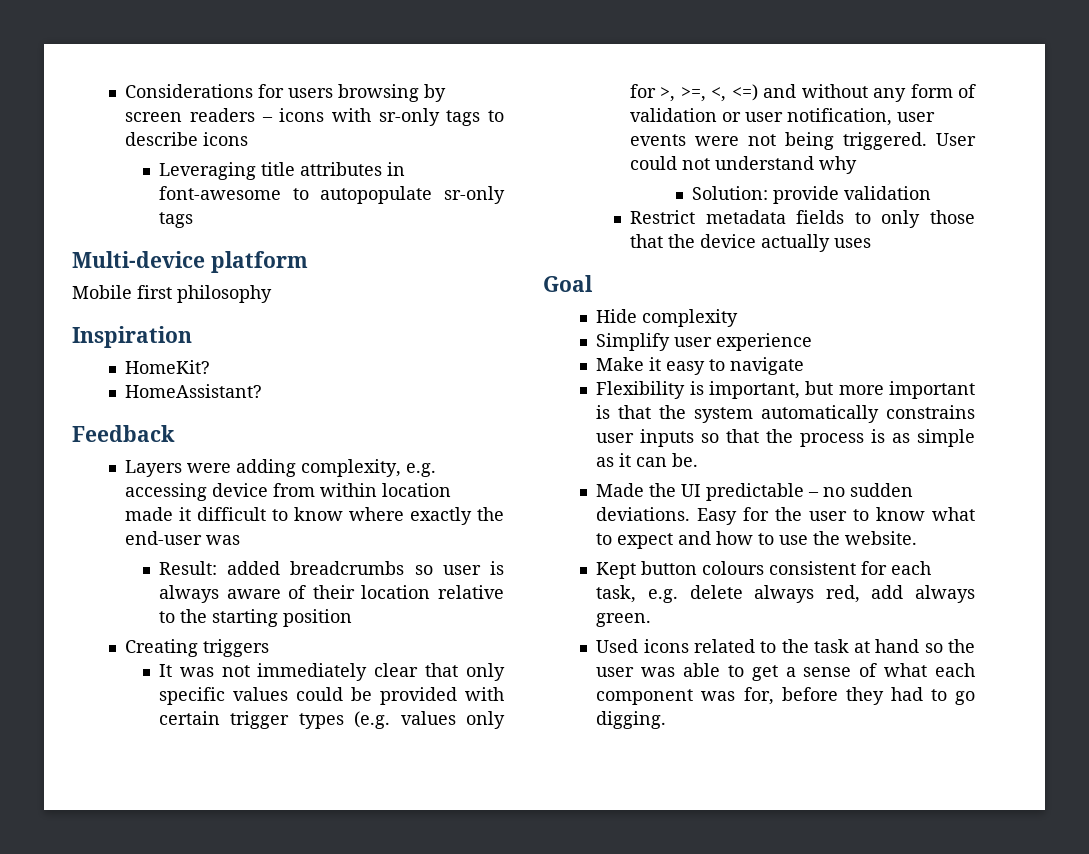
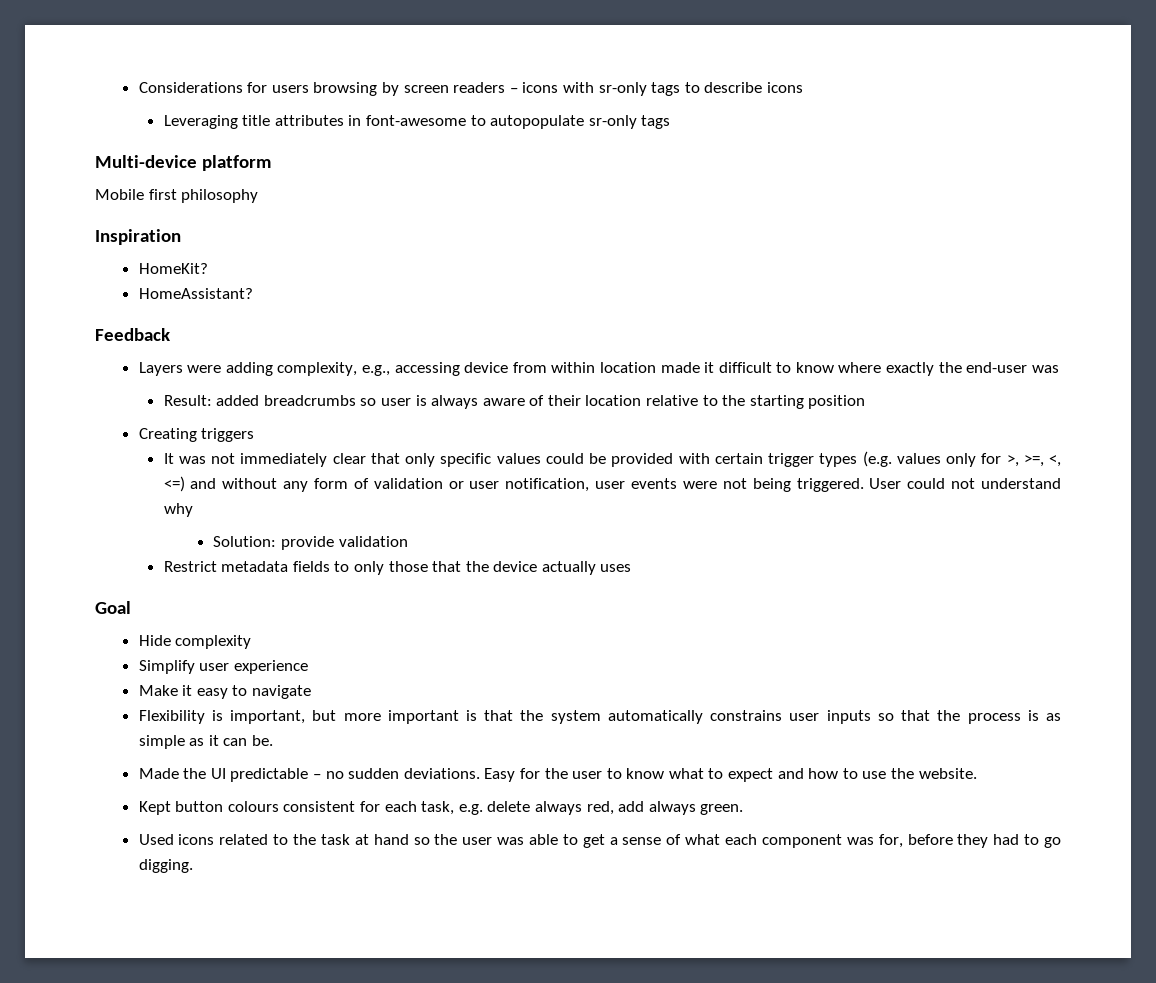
[406,463,437,477] e.g. -> [361,365,390,376] e.g.,

